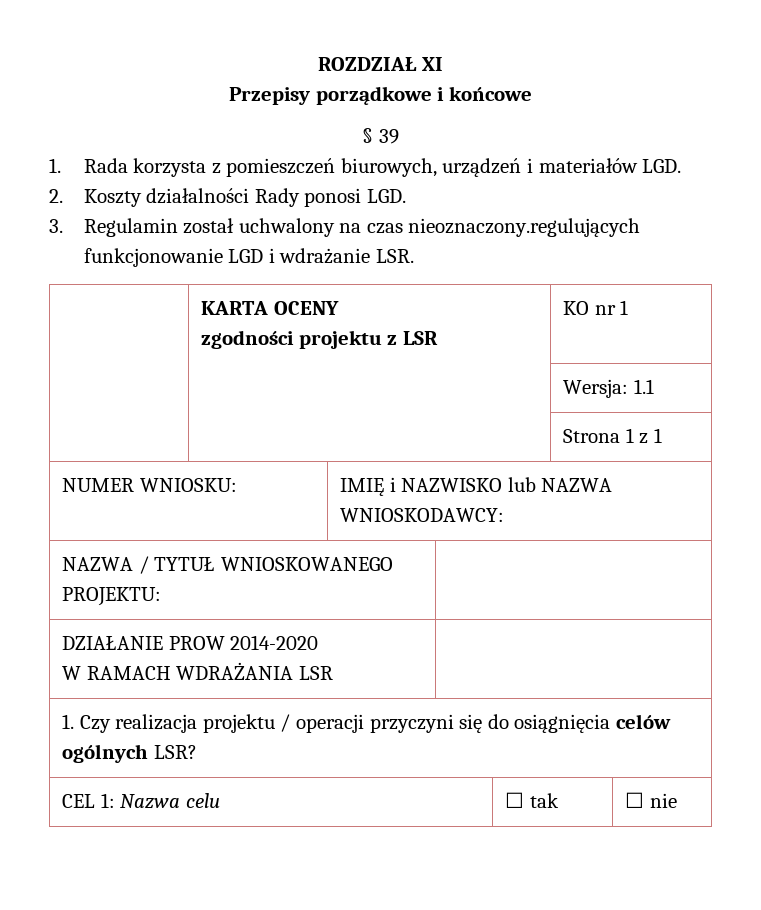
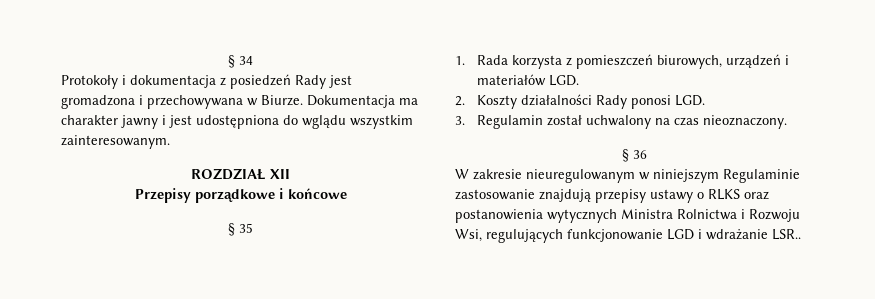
[317,57,444,71] ROZDZIAŁ XI -> [228,55,253,68] [61,74,352,89] [61,95,418,109] [61,115,413,129] [61,135,170,149] [191,168,290,180] § 34 // Protokoły i dokumentacja z posiedzeń Rady jest gromadzona i przechowywana w Biurze. Dokumentacja ma charakter jawny i jest udostępniona do wglądu wszystkim zainteresowanym. // ROZDZIAŁ XII
[378,129,399,144] 39 -> [239,223,253,233] 35
[408,218,641,237] [83,248,414,267] [201,301,339,315] [201,330,438,349] [563,300,629,315] [563,379,654,398] [563,428,662,444] [62,478,237,492] [340,477,613,496] [340,508,505,522] [62,556,393,574] [62,587,162,606] [62,635,319,650] [62,662,333,680] [62,714,671,733] [62,744,197,763] [62,793,220,809] [505,792,559,808] [625,792,677,808] nieoznaczony.regulujących funkcjonowanie LGD i wdrażanie LSR. // | KARTA OCENY // zgodności projektu z LSR | KO nr 1 // | | Wersja: 1.1 // | | Strona 1 z 1 // NUMER WNIOSKU: | IMIĘ i NAZWISKO lub NAZWA WNIOSKODAWCY: // NAZWA / TYTUŁ WNIOSKOWANEGO PROJEKTU: | // DZIAŁANIE PROW 2014-2020 // W RAMACH WDRAŻANIA LSR | // 1. Czy realizacja projektu / operacji przyczyni się do osiągnięcia celów ogólnych LSR? // CEL 1: Nazwa celu | ☐ tak | ☐ nie -> [703,115,788,129] [622,149,647,162] [455,169,800,183] [455,189,769,203] [455,209,800,223] [455,229,801,243] nieoznaczony. // § 36 // W zakresie nieuregulowanym w niniejszym Regulaminie zastosowanie znajdują przepisy ustawy o RLKS oraz postanowienia wytycznych Ministra Rolnictwa i Rozwoju Wsi, regulujących funkcjonowanie LGD i wdrażanie LSR..

